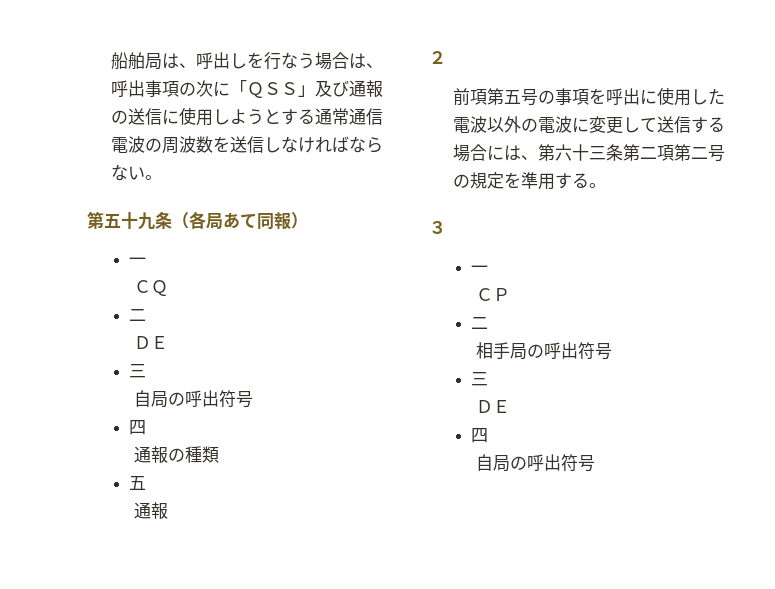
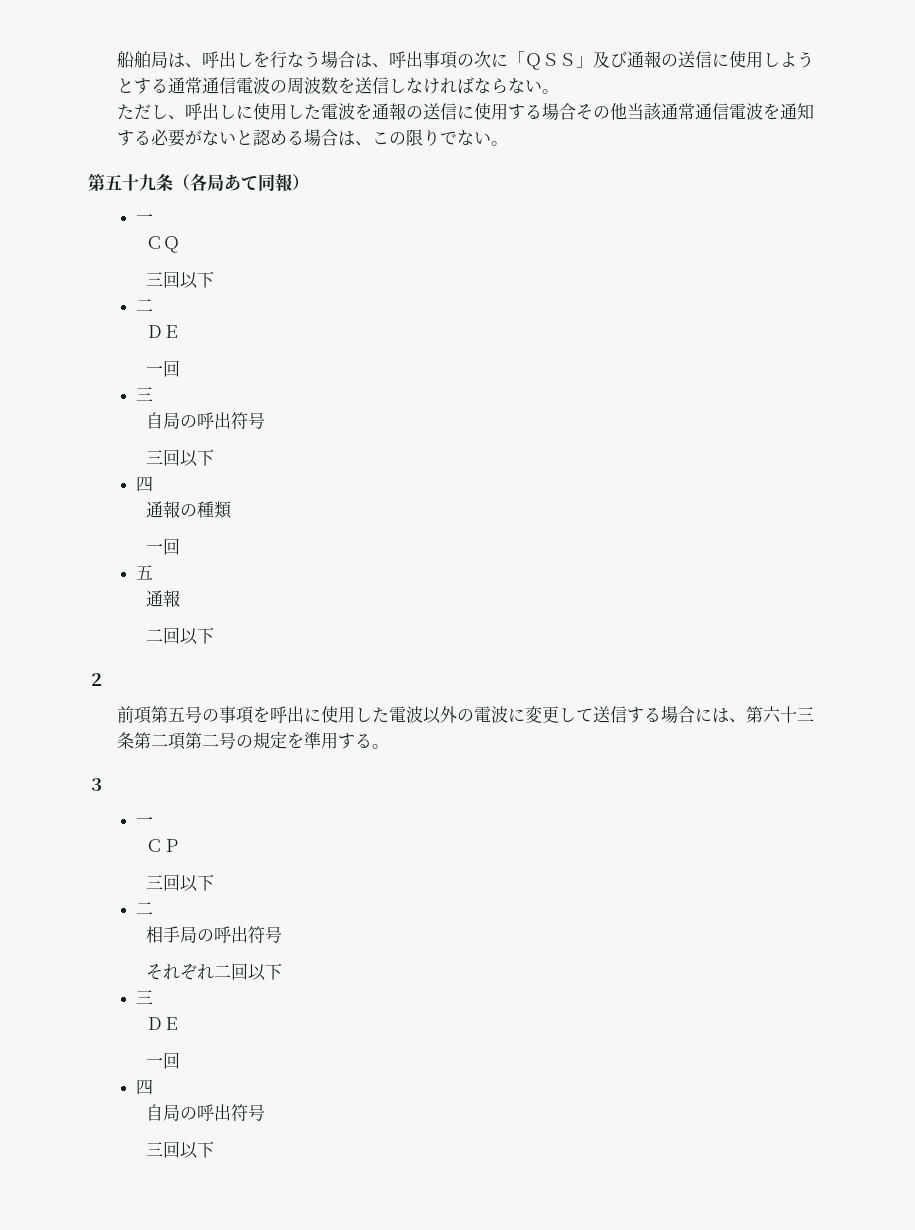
(162, 177) none -> [117,103,815,121] [117,129,509,147] // ただし、呼出しに使用した電波を通報の送信に使用する場合その他当該通常通信電波を通知する必要がないと認める場合は、この限りでない。
(169, 288) none -> [146,271,215,289] // 三回以下
(169, 342) none -> [146,360,181,377] // 一回
(254, 399) none -> [146,449,215,467] // 三回以下
(220, 454) none -> [146,538,181,555] // 一回
(169, 510) none -> [146,627,215,645] // 二回以下
(511, 294) none -> [146,874,215,892] // 三回以下
(613, 351) none -> [146,963,283,981] // それぞれ二回以下
(511, 406) none -> [146,1052,181,1069] // 一回
(596, 463) none -> [146,1141,215,1159] // 三回以下

